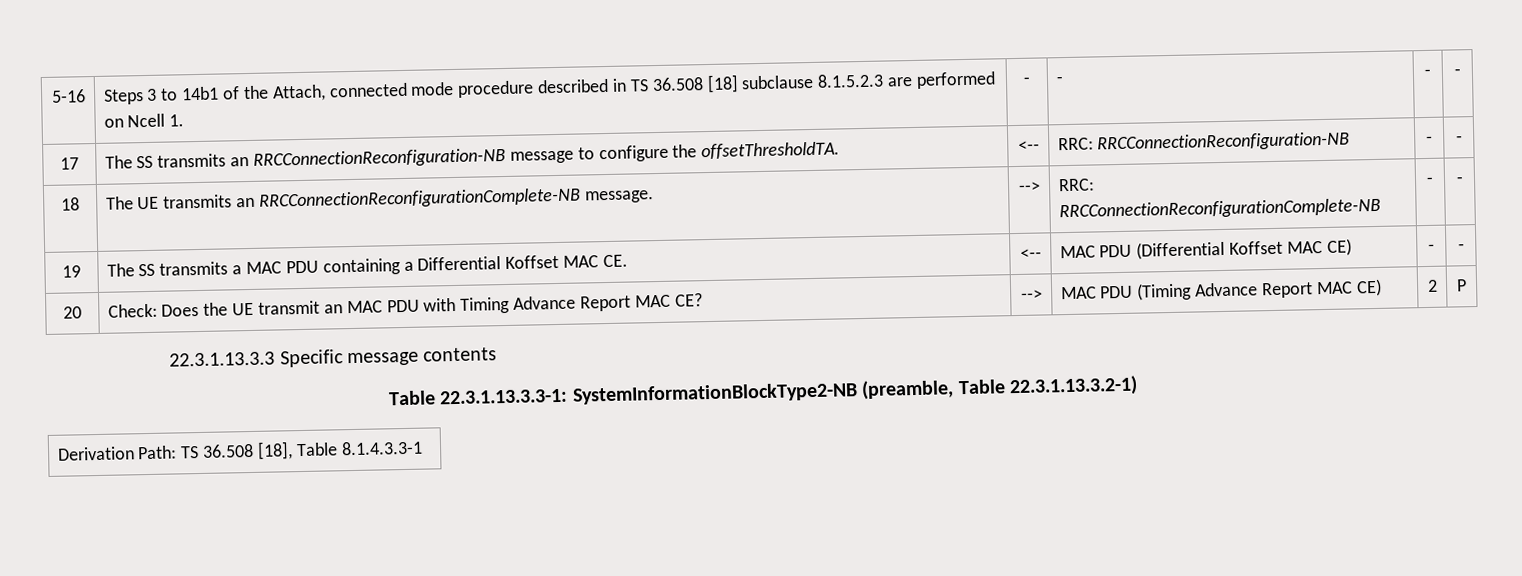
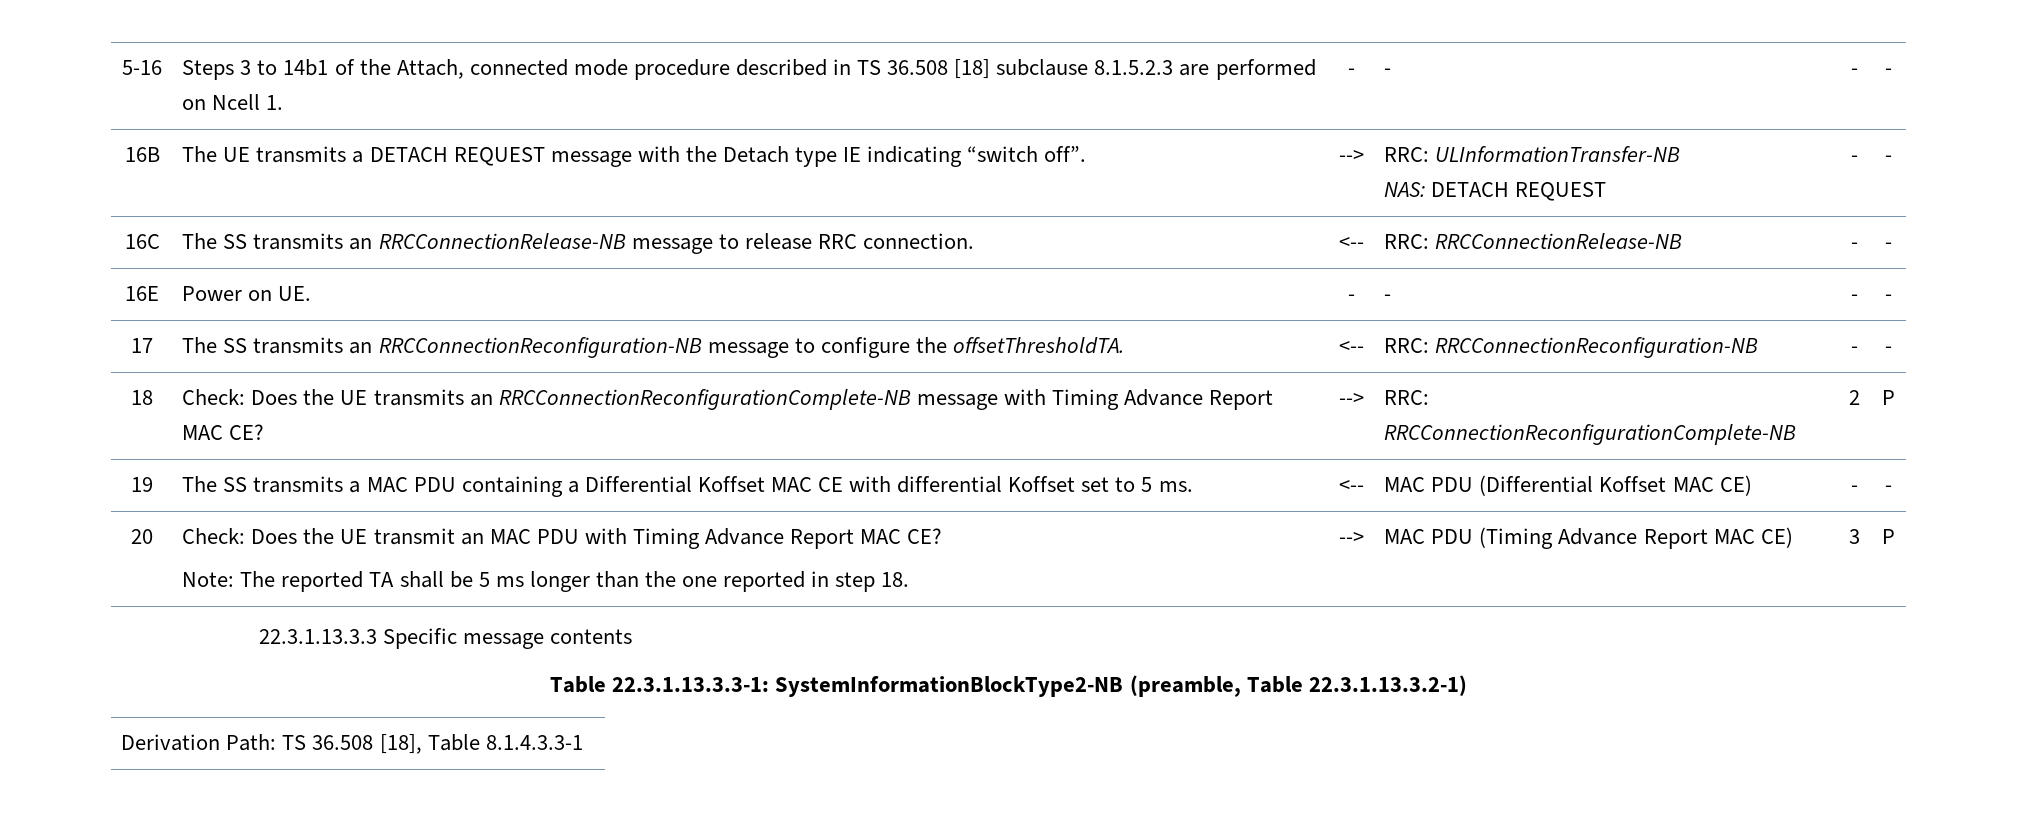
(1461, 72) none -> [124,147,160,162] [182,146,1087,167] [1338,150,1364,162] [1384,146,1681,162] [1384,182,1607,201] [1851,155,1858,162] [1884,155,1892,162] [124,234,160,249] [182,233,974,254] [1338,237,1364,249] [1384,233,1683,249] [1851,242,1858,249] [1884,242,1892,249] [125,286,159,301] [182,286,312,301] [1347,294,1355,301] [1384,294,1392,301] [1851,294,1858,301] [1884,294,1892,301] // 16B | The UE transmits a DETACH REQUEST message with the Detach type IE indicating “switch off”. | --> | RRC: ULInformationTransfer-NB // NAS: DETACH REQUEST | - | - // 16C | The SS transmits an RRCConnectionRelease-NB message to release RRC connection. | <-- | RRC: RRCConnectionRelease-NB | - | - // 16E | Power on UE. | - | - | - | -
[105,196,134,210] The -> [182,389,335,405] Check: Does the
[584,190,654,204] message. -> [916,389,1274,410] [182,424,265,440] message with Timing Advance Report MAC CE?
[1426,176,1434,184] [1455,176,1464,184] - | - -> [1849,390,1860,405] [1881,390,1895,405] 2 | P
[603,254,629,268] CE. -> [818,476,1193,493] CE with differential Koffset set to 5 ms.
(703, 300) none -> [182,571,910,592] // Note: The reported TA shall be 5 ms longer than the one reported in step 18.
[1426,279,1438,292] 2 -> [1849,529,1860,544] 3

